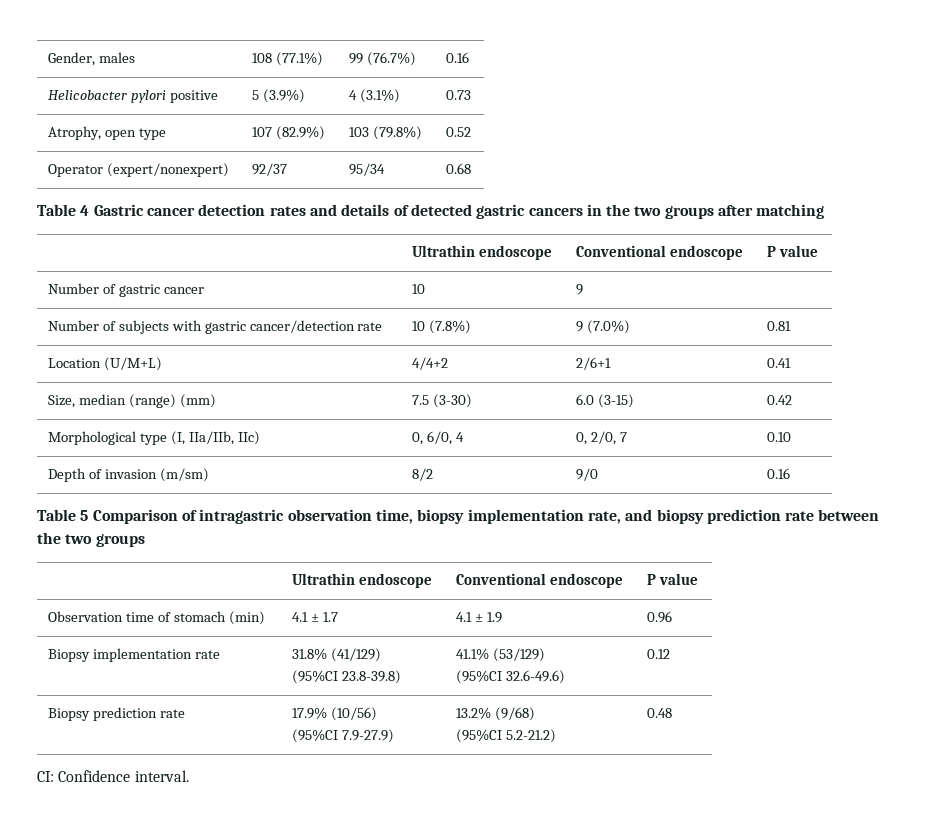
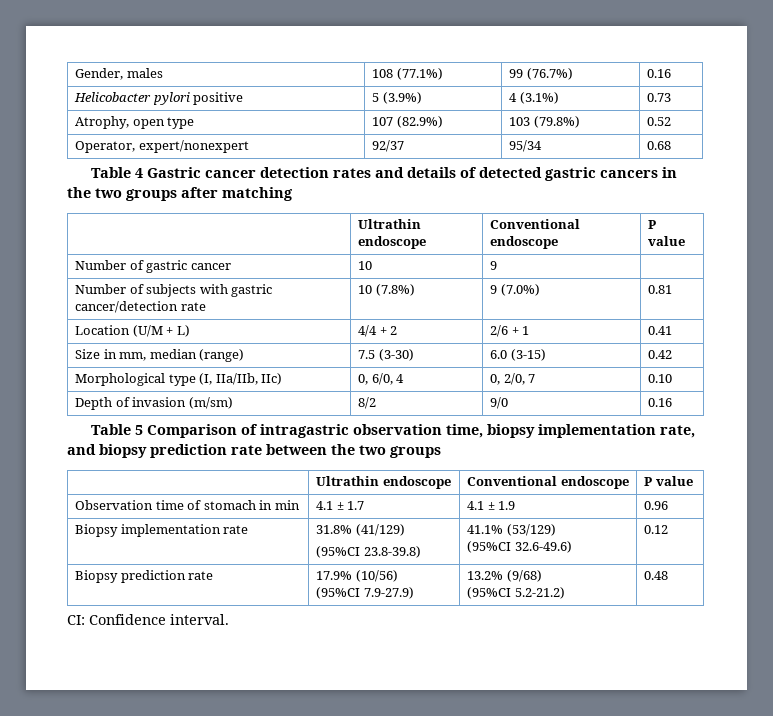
[47,163,229,177] Operator (expert/nonexpert) -> [75,140,249,153] Operator, expert/nonexpert
[103,357,162,371] [411,357,448,370] [575,357,611,370] [766,358,791,368] [47,395,75,408] (U/M+L) | 4/4+2 | 2/6+1 | 0.41 // Size, -> [132,325,190,337] [358,325,398,337] [490,325,530,337] [648,326,673,335] [75,349,147,361] (U/M + L) | 4/4 + 2 | 2/6 + 1 | 0.41 // Size in mm,
[179,394,216,408] (mm) -> (245, 355) none
[228,611,265,625] (min) -> [259,500,300,510] in min

